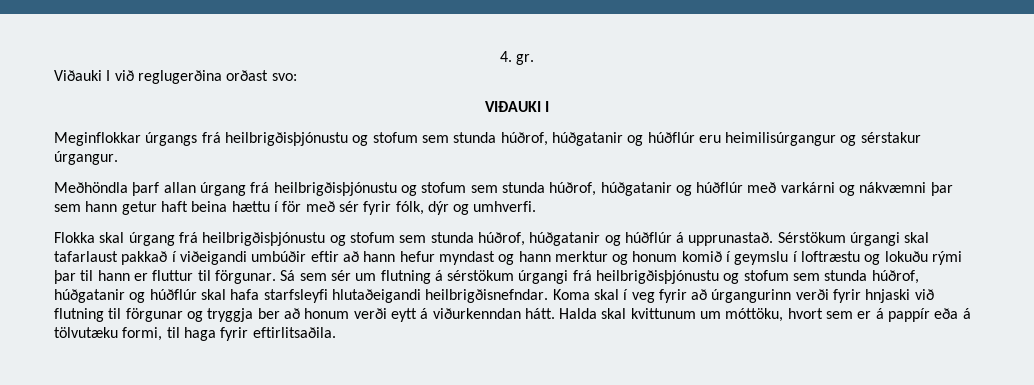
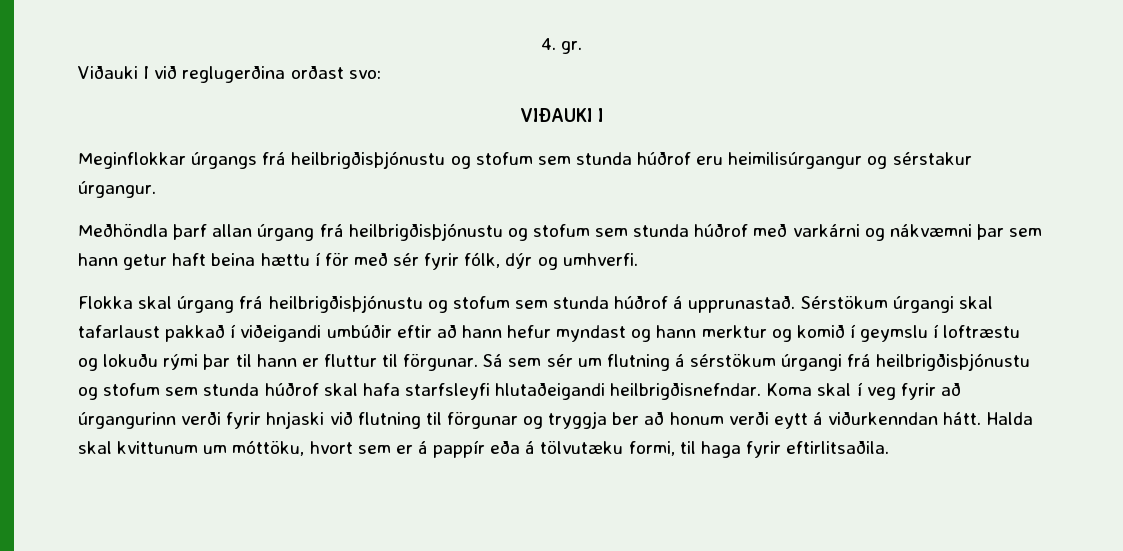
[500,132,695,146] húðrof, húðgatanir og húðflúr -> [637,152,692,165] húðrof
[549,182,744,196] húðrof, húðgatanir og húðflúr -> [694,224,749,237] húðrof
[477,232,672,246] húðrof, húðgatanir og húðflúr -> [614,296,669,309] húðrof
[632,251,678,262] honum -> (792, 335) none
[871,270,919,284] [54,289,197,303] húðrof, húðgatanir og húðflúr -> [264,383,319,396] húðrof

